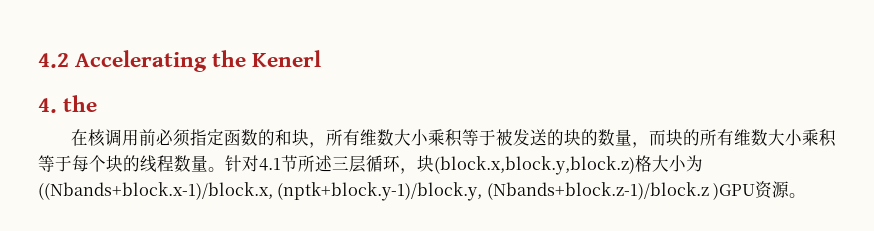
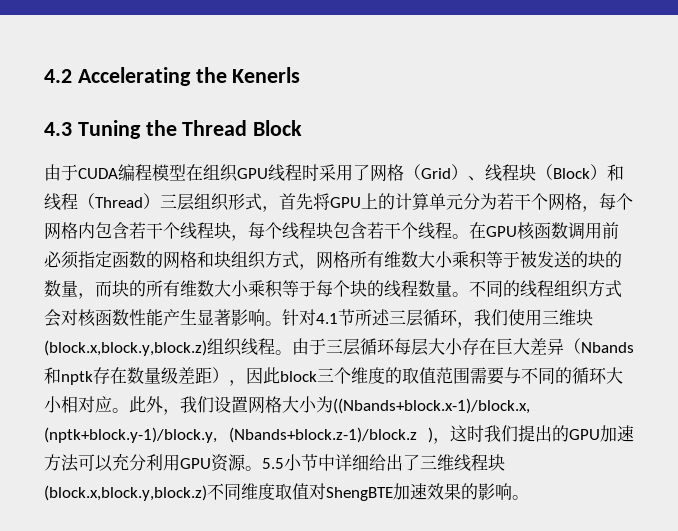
[252,50,322,67] [38,95,98,113] [71,129,106,147] Kenerl // 4. the // 在核 -> [232,67,301,83] [44,120,303,139] [44,164,624,182] [44,193,633,212] [44,222,568,241] Kenerls // 4.3 Tuning the Thread Block // 由于CUDA编程模型在组织GPU线程时采用了网格（Grid）、线程块（Block）和线程（Thread）三层组织形式，首先将GPU上的计算单元分为若干个网格，每个网格内包含若干个线程块，每个线程块包含若干个线程。在GPU核函数
[275,129,327,148] 和块， -> [163,251,350,270] 网格和块组织方式，网格
(225, 169) none -> [469,280,622,298] [44,309,282,327] 不同的线程组织方式会对核函数性能产生显著影响。
[417,155,635,175] 块(block.x,block.y,block.z) -> [474,309,593,326] [44,338,634,356] [44,367,623,386] [44,396,265,415] 我们使用三维块(block.x,block.y,block.z)组织线程。由于三层循环每层大小存在巨大差异（Nbands和nptk存在数量级差距），因此block三个维度的取值范围需要与不同的循环大小相对应。此外，我们设置网
[713,181,790,200] )GPU资源 -> [428,425,634,444] [44,453,505,472] [44,483,512,501] )，这时我们提出的GPU加速方法可以充分利用GPU资源。5.5小节中详细给出了三维线程块(block.x,block.y,block.z)不同维度取值对ShengBTE加速效果的影响

